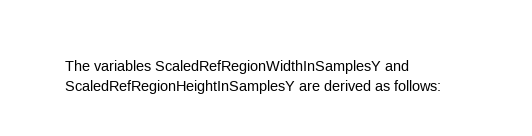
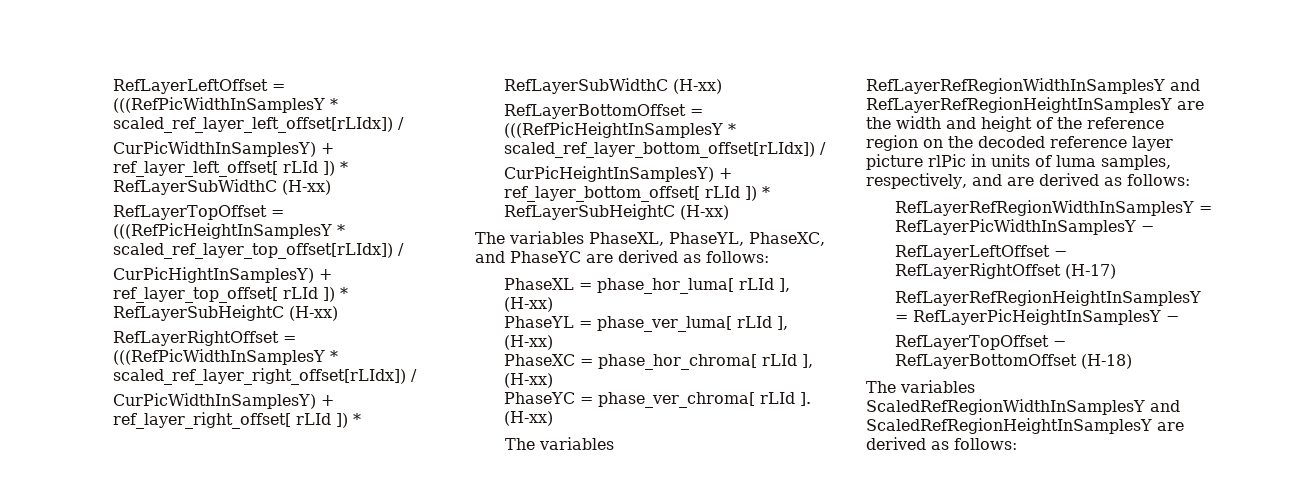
(65, 65) none -> [113,79,286,94] [113,97,339,113] [113,117,405,133] [113,141,335,157] [113,161,349,177] [113,179,332,195] [113,205,285,220] [113,223,346,239] [113,243,405,259] [113,267,333,283] [113,287,349,303] [113,305,339,321] [113,330,297,346] [113,349,339,365] [113,368,418,385] [113,393,335,409] [113,412,362,429] [504,78,723,94] [504,104,704,119] [504,122,737,138] [504,142,827,158] [504,166,733,182] [504,186,771,202] [504,204,730,220] [475,231,825,246] [475,250,769,263] [504,278,791,294] [504,297,554,312] [504,316,789,332] [504,335,554,350] [504,354,814,370] [504,373,554,388] [504,392,812,408] [504,411,554,426] [505,437,615,450] [866,78,1200,94] [866,97,1204,113] [866,116,1164,132] [866,135,1173,151] [866,154,1171,170] [866,173,1190,189] [895,200,1213,216] [895,219,1155,235] [895,245,1068,260] [895,263,1117,279] [895,290,1202,306] [895,309,1180,325] [895,335,1067,350] [895,354,1133,369] RefLayerLeftOffset = (((RefPicWidthInSamplesY * scaled_ref_layer_left_offset[rLIdx]) / // CurPicWidthInSamplesY) + ref_layer_left_offset[ rLId ]) * RefLayerSubWidthC (H-xx) // RefLayerTopOffset = (((RefPicHeightInSamplesY * scaled_ref_layer_top_offset[rLIdx]) / // CurPicHightInSamplesY) + ref_layer_top_offset[ rLId ]) * RefLayerSubHeightC (H-xx) // RefLayerRightOffset = (((RefPicWidthInSamplesY * scaled_ref_layer_right_offset[rLIdx]) / // CurPicWidthInSamplesY) + ref_layer_right_offset[ rLId ]) * RefLayerSubWidthC (H-xx) // RefLayerBottomOffset = (((RefPicHeightInSamplesY * scaled_ref_layer_bottom_offset[rLIdx]) / // CurPicHeightInSamplesY) + ref_layer_bottom_offset[ rLId ]) * RefLayerSubHeightC (H-xx) // The variables PhaseXL, PhaseYL, PhaseXC, and PhaseYC are derived as follows: // PhaseXL = phase_hor_luma[ rLId ], (H-xx) // PhaseYL = phase_ver_luma[ rLId ], (H-xx) // PhaseXC = phase_hor_chroma[ rLId ], (H-xx) // PhaseYC = phase_ver_chroma[ rLId ]. (H-xx) // The variables RefLayerRefRegionWidthInSamplesY and RefLayerRefRegionHeightInSamplesY are the width and height of the reference region on the decoded reference layer picture rlPic in units of luma samples, respectively, and are derived as follows: // RefLayerRefRegionWidthInSamplesY = RefLayerPicWidthInSamplesY − // RefLayerLeftOffset − RefLayerRightOffset (H-17) // RefLayerRefRegionHeightInSamplesY = RefLayerPicHeightInSamplesY − // RefLayerTopOffset − RefLayerBottomOffset (H-18) //

